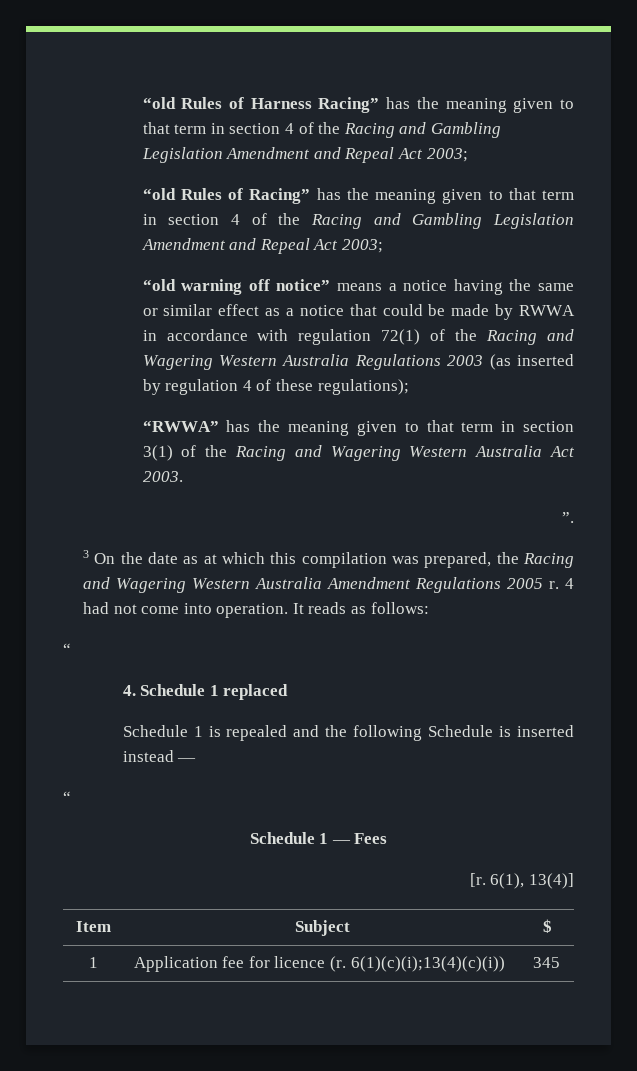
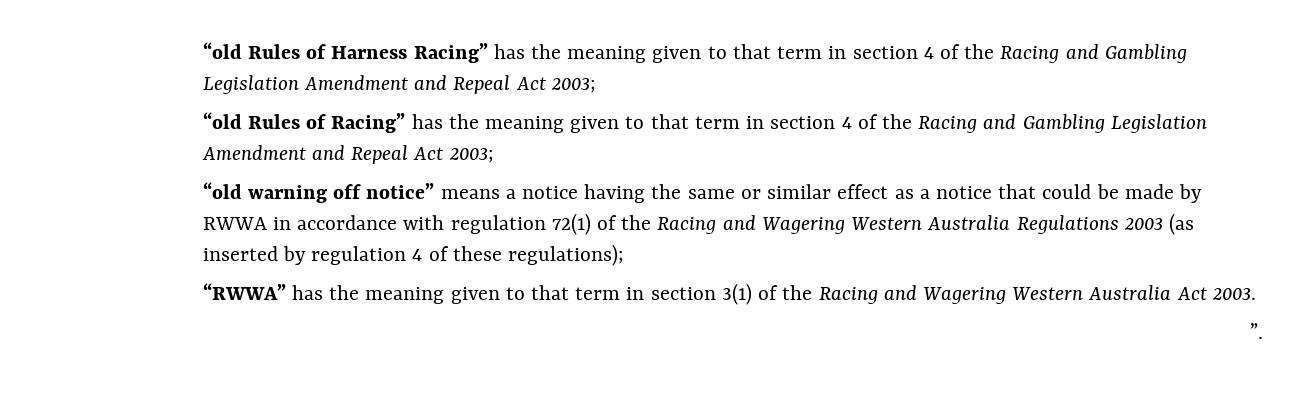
[82,550,574,568] [82,577,574,593] [82,602,429,618] [63,643,71,655] [122,684,289,700] [122,725,575,741] [122,750,197,762] [63,791,71,803] [249,832,388,844] [469,873,574,889] [75,921,111,932] [294,920,350,936] [543,919,552,933] [88,957,98,968] [133,956,505,972] [532,957,560,968] // 3 On the date as at which this compilation was prepared, the Racing and Wagering Western Australia Amendment Regulations 2005 r. 4 had not come into operation. It reads as follows: // “ // 4. Schedule 1 replaced // Schedule 1 is repealed and the following Schedule is inserted instead — // “ // Schedule 1 — Fees // [r. 6(1), 13(4)] // Item | Subject | $ // 1 | Application fee for licence (r. 6(1)(c)(i);13(4)(c)(i)) | 345 -> (1263, 331) none

